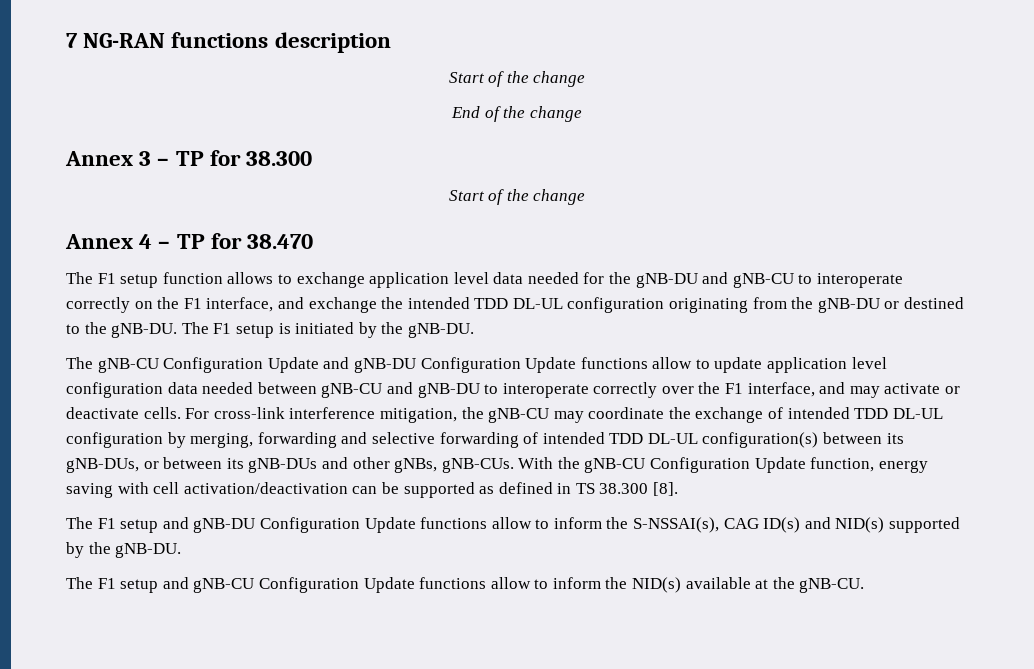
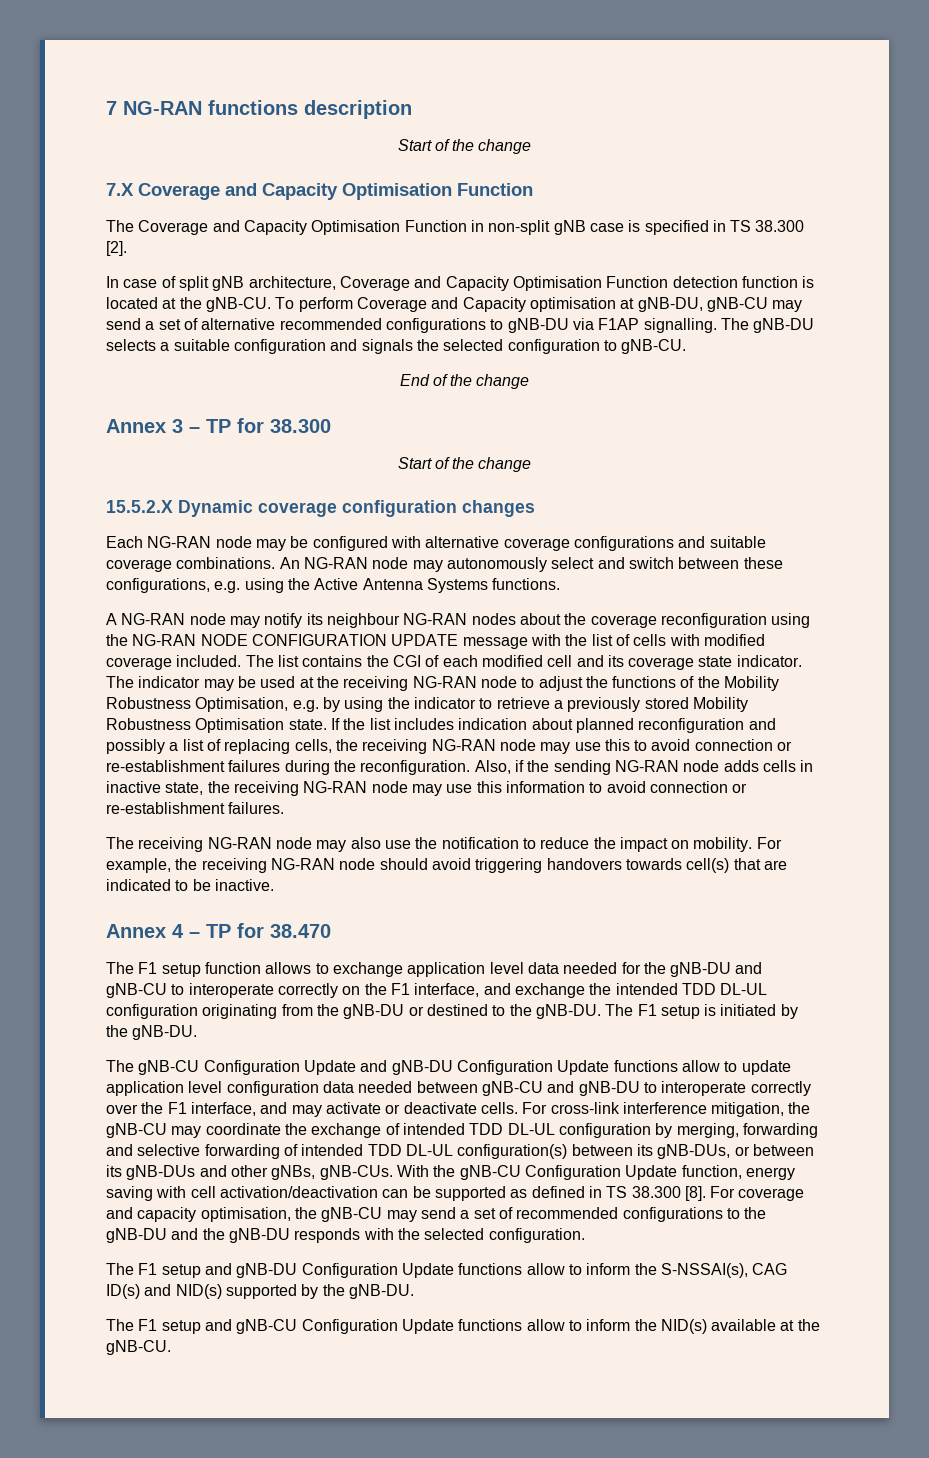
(586, 79) none -> [106,183,533,200] [106,220,805,235] [106,241,127,256] [106,276,815,291] [106,297,803,312] [106,318,815,333] [106,339,687,354] // 7.X Coverage and Capacity Optimisation Function // The Coverage and Capacity Optimisation Function in non-split gNB case is specified in TS 38.300 [2]. // In case of split gNB architecture, Coverage and Capacity Optimisation Function detection function is located at the gNB-CU. To perform Coverage and Capacity optimisation at gNB-DU, gNB-CU may send a set of alternative recommended configurations to gNB-DU via F1AP signalling. The gNB-DU selects a suitable configuration and signals the selected configuration to gNB-CU.
(586, 197) none -> [106,500,535,517] [106,536,766,551] [106,557,783,572] [106,578,561,593] [106,613,811,628] [106,634,765,649] [106,655,802,670] [106,676,780,691] [106,697,748,712] [106,718,776,733] [106,739,793,754] [106,760,814,775] [106,781,748,796] [106,802,285,814] [106,837,782,852] [106,858,787,873] [106,879,274,891] // 15.5.2.X Dynamic coverage configuration changes // Each NG-RAN node may be configured with alternative coverage configurations and suitable coverage combinations. An NG-RAN node may autonomously select and switch between these configurations, e.g. using the Active Antenna Systems functions. // A NG-RAN node may notify its neighbour NG-RAN nodes about the coverage reconfiguration using the NG-RAN NODE CONFIGURATION UPDATE message with the list of cells with modified coverage included. The list contains the CGI of each modified cell and its coverage state indicator. The indicator may be used at the receiving NG-RAN node to adjust the functions of the Mobility Robustness Optimisation, e.g. by using the indicator to retrieve a previously stored Mobility Robustness Optimisation state. If the list includes indication about planned reconfiguration and possibly a list of replacing cells, the receiving NG-RAN node may use this to avoid connection or re-establishment failures during the reconfiguration. Also, if the sending NG-RAN node adds cells in inactive state, the receiving NG-RAN node may use this information to avoid connection or re-establishment failures. // The receiving NG-RAN node may also use the notification to reduce the impact on mobility. For example, the receiving NG-RAN node should avoid triggering handovers towards cell(s) that are indicated to be inactive.
(679, 489) none -> [710,1186,805,1201] [106,1207,767,1222] [106,1228,585,1243] For coverage and capacity optimisation, the gNB-CU may send a set of recommended configurations to the gNB-DU and the gNB-DU responds with the selected configuration.

